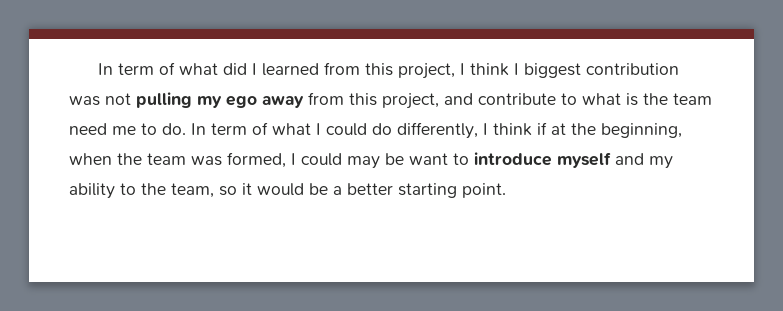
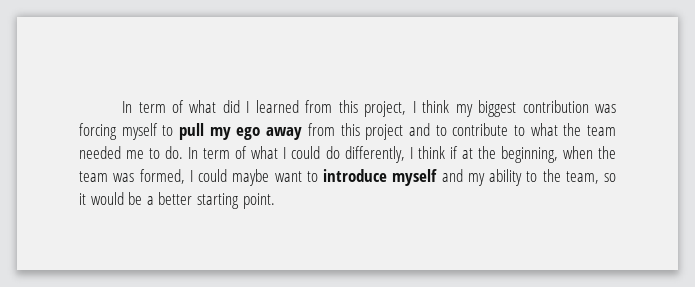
[513,63,519,75] I -> [455,104,473,117] my
[105,92,192,108] not pulling -> [79,123,205,140] forcing myself to pull
[382,93,473,109] project, and -> [365,123,447,140] project and to
[626,93,712,106] [69,123,107,135] is the team need -> [563,123,616,136] [79,146,121,159] the team needed
[347,153,404,169] may be -> [232,169,270,186] maybe

